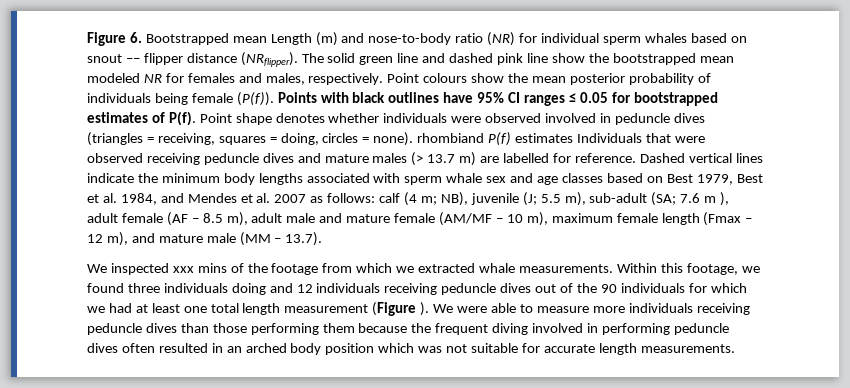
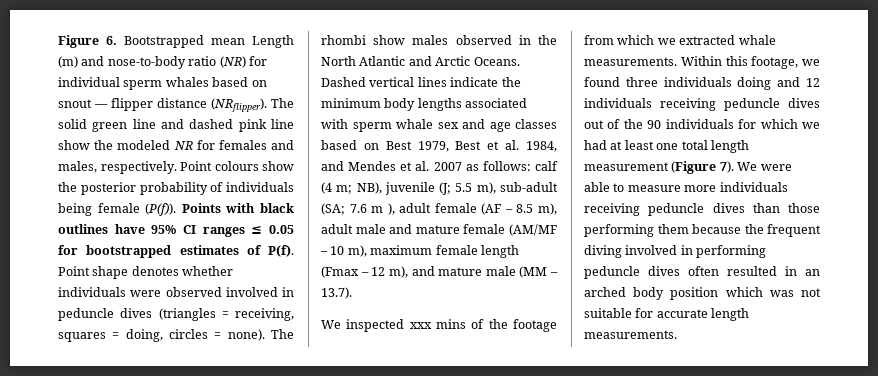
[612,53,734,65] bootstrapped mean -> (114, 145) none
[532,76,567,83] mean -> (77, 187) none
[417,132,705,146] [87,152,636,166] rhombiand P(f) estimates Individuals that were observed receiving peduncle dives and mature males (> 13.7 m) are labelled for reference. -> [271,329,294,339] [321,35,557,45] [321,56,520,66] The rhombi show males observed in the North Atlantic and Arctic Oceans.
[420,302,430,316] ). -> [719,161,734,173] 7).

